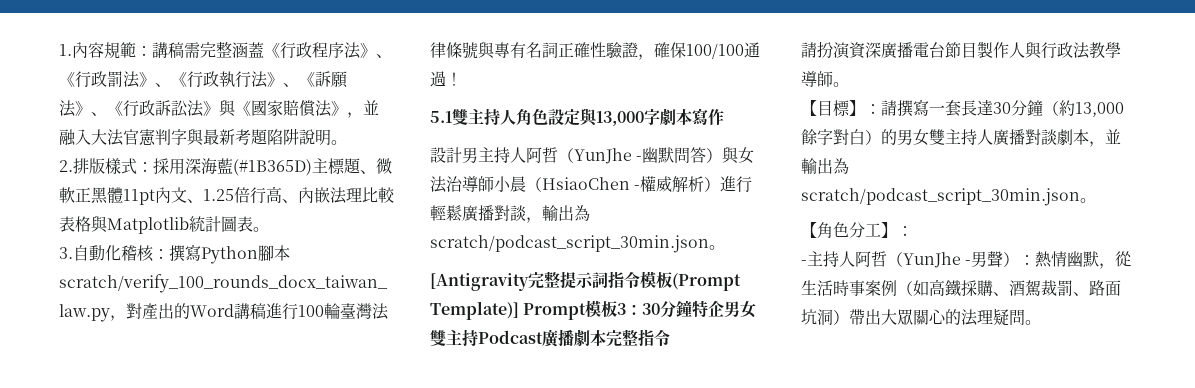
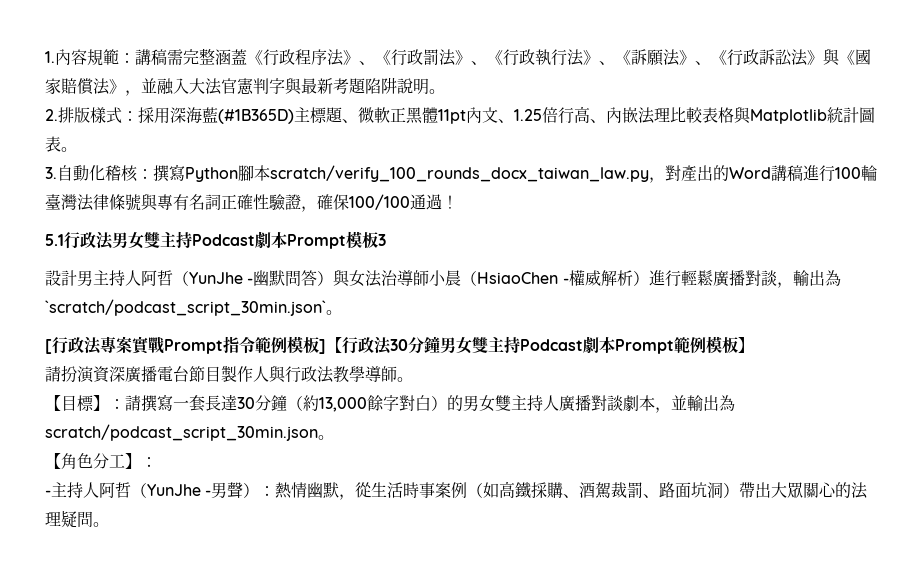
[452,108,724,127] 雙主持人角色設定與13,000字劇本寫作 -> [64,231,386,250] 行政法男女雙主持Podcast劇本Prompt模板3
[430,235,725,253] [430,271,741,291] [430,300,757,320] [430,329,670,347] scratch/podcast_script_30min.json。 // [Antigravity完整提示詞指令模板(Prompt Template)] Prompt模板3：30分鐘特企男女雙主持Podcast廣播劇本完整指令 -> [45,299,342,316] [45,336,754,355] `scratch/podcast_script_30min.json`。 // [行政法專案實戰Prompt指令範例模板]【行政法30分鐘男女雙主持Podcast劇本Prompt範例模板】

